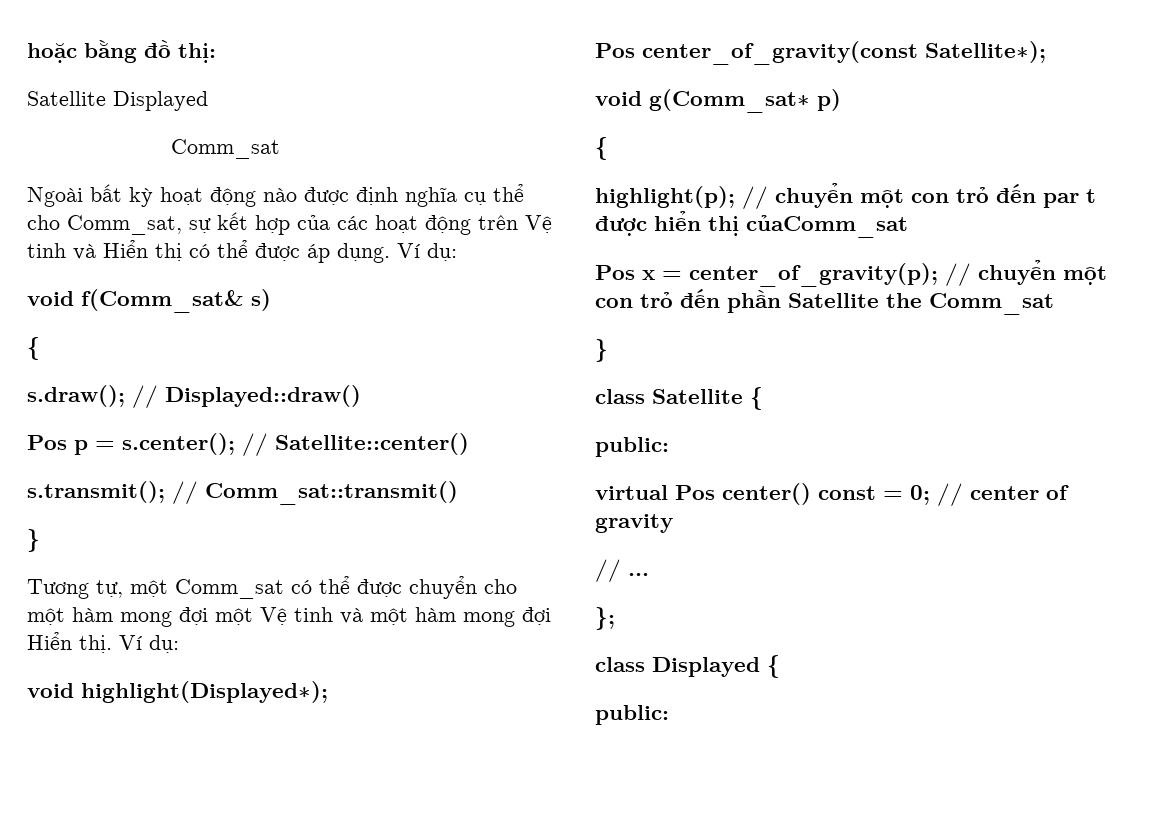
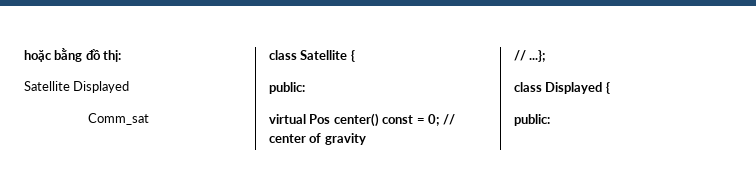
[27,184,524,207] [27,212,552,235] [27,240,457,263] [27,289,271,313] [27,337,40,360] [27,385,361,408] [27,433,469,456] [27,481,458,505] [27,529,40,552] [27,576,517,599] [27,607,551,627] [27,632,179,653] [27,681,328,703] [595,41,1046,65] [595,89,841,113] [595,137,608,160] [595,183,1096,209] [595,211,908,238] [595,260,1107,287] [595,289,1054,315] [595,339,608,362] // Ngoài bất kỳ hoạt động nào được định nghĩa cụ thể cho Comm_sat, sự kết hợp của các hoạt động trên Vệ tinh và Hiển thị có thể được áp dụng. Ví dụ: // void f(Comm_sat& s) // { // s.draw(); // Displayed::draw() // Pos p = s.center(); // Satellite::center() // s.transmit(); // Comm_sat::transmit() // } // Tương tự, một Comm_sat có thể được chuyển cho một hàm mong đợi một Vệ tinh và một hàm mong đợi Hiển thị. Ví dụ: // void highlight(Displayed∗); // Pos center_of_gravity(const Satellite∗); // void g(Comm_sat∗ p) // { // highlight(p); // chuyển một con trỏ đến par t được hiển thị củaComm_sat // Pos x = center_of_gravity(p); // chuyển một con trỏ đến phần Satellite the Comm_sat // } -> (149, 119) none
[628,573,649,576] [595,607,615,630] ... // }; -> [529,50,547,62] ...};

